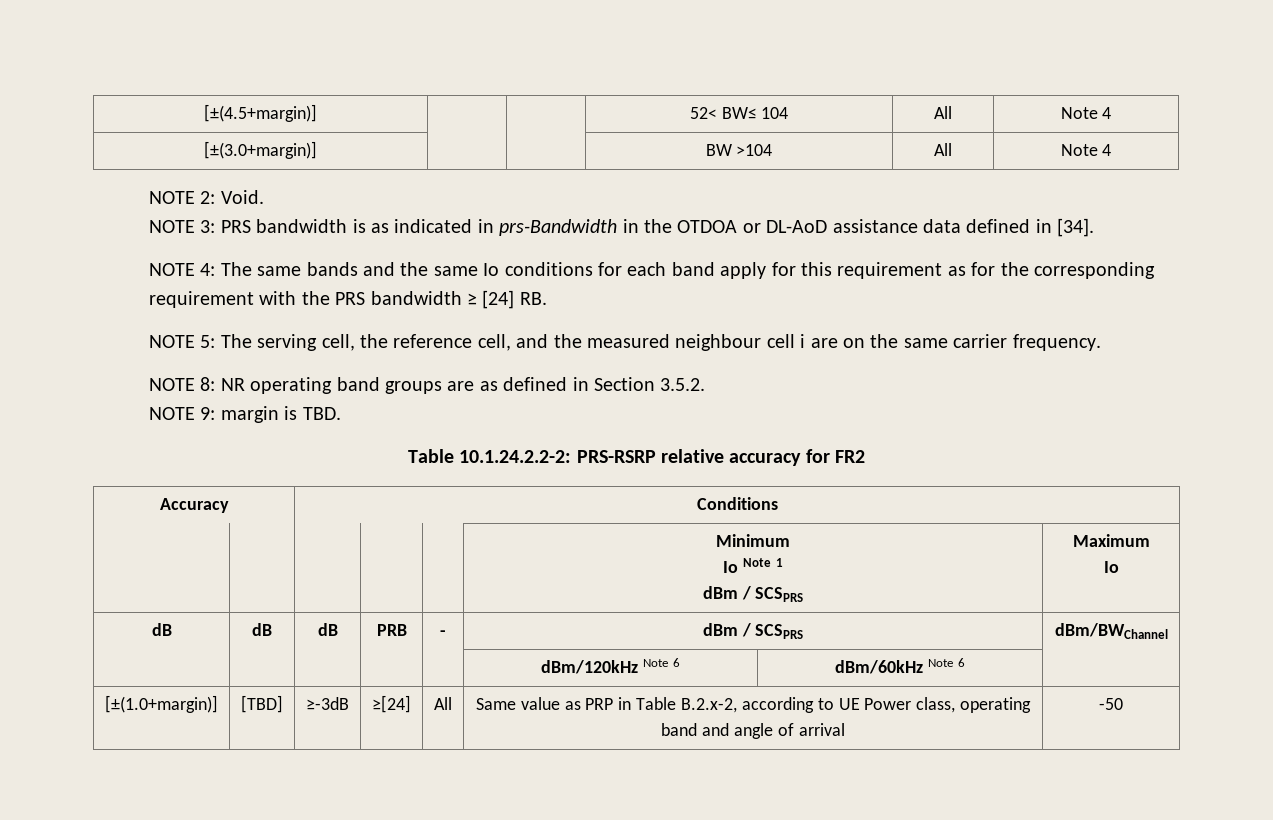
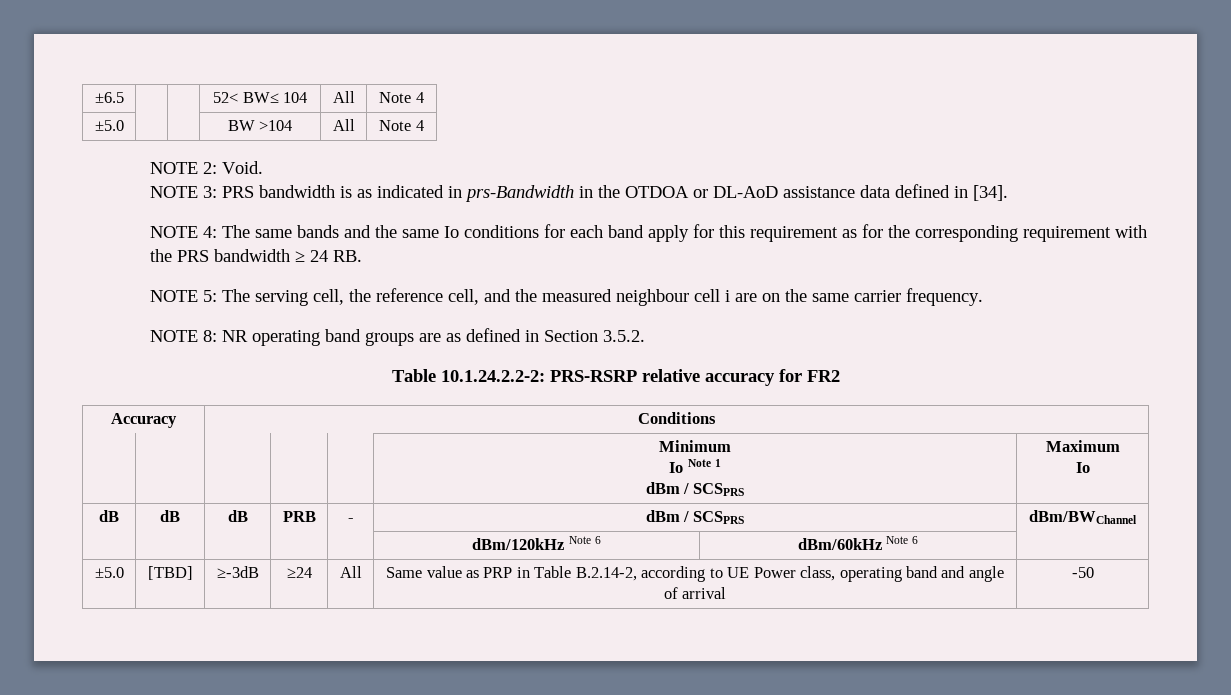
[204,104,317,122] [±(4.5+margin)] -> [94,92,124,103] ±6.5
[204,141,317,159] [±(3.0+margin)] -> [94,120,124,131] ±5.0
[482,290,515,309] [24] -> [310,250,329,262] 24
[149,406,341,423] // NOTE 9: margin is TBD. -> (646, 336) none
[105,695,218,713] [±(1.0+margin)] -> [94,567,124,578] ±5.0
[372,695,411,713] ≥[24] -> [286,567,312,578] ≥24
[681,698,738,713] B.2.x-2, -> [575,567,637,581] B.2.14-2,

